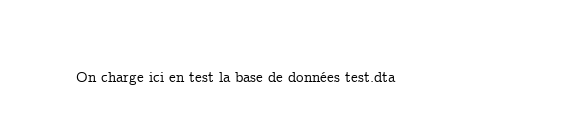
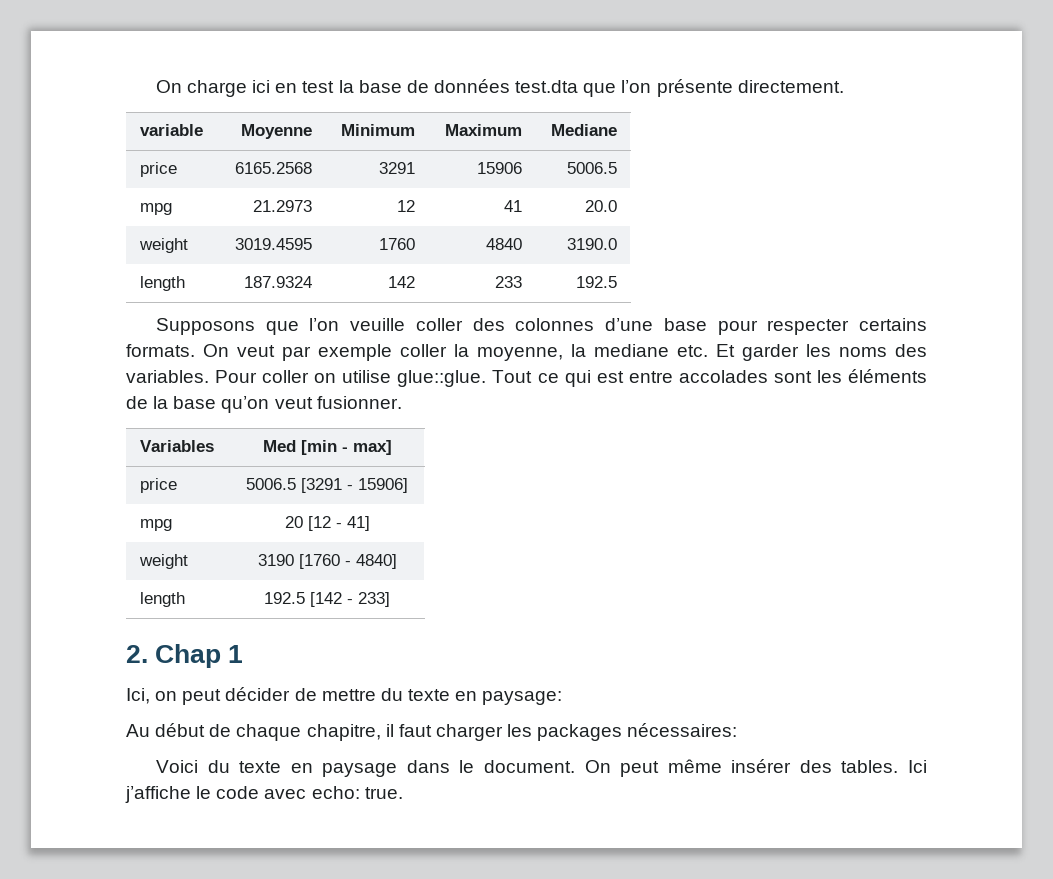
(396, 77) none -> [583,79,844,97] [140,124,204,136] [240,124,312,139] [340,124,415,136] [444,124,522,136] [550,124,617,136] [140,162,178,177] [234,162,312,174] [378,162,415,174] [476,162,522,174] [566,162,617,174] [140,203,173,215] [252,200,312,212] [396,200,415,212] [503,200,522,212] [584,200,617,212] [139,238,189,253] [234,238,312,250] [378,238,415,250] [485,238,522,250] [566,238,617,250] [140,276,186,291] [243,276,312,288] [387,276,415,288] [494,276,522,288] [575,276,617,288] [155,318,928,335] [126,344,927,361] [126,369,927,387] [126,396,402,413] [140,440,215,452] [262,440,392,455] [140,478,178,493] [246,478,408,493] [140,519,173,531] [284,516,370,531] [139,554,189,569] [257,554,397,569] [140,592,186,607] [264,592,390,607] [126,644,244,668] [126,687,563,705] [126,723,738,741] [155,759,927,777] [125,786,403,803] que l’on présente directement. // variable | Moyenne | Minimum | Maximum | Mediane // price | 6165.2568 | 3291 | 15906 | 5006.5 // mpg | 21.2973 | 12 | 41 | 20.0 // weight | 3019.4595 | 1760 | 4840 | 3190.0 // length | 187.9324 | 142 | 233 | 192.5 // Supposons que l’on veuille coller des colonnes d’une base pour respecter certains formats. On veut par exemple coller la moyenne, la mediane etc. Et garder les noms des variables. Pour coller on utilise glue::glue. Tout ce qui est entre accolades sont les éléments de la base qu’on veut fusionner. // Variables | Med [min - max] // price | 5006.5 [3291 - 15906] // mpg | 20 [12 - 41] // weight | 3190 [1760 - 4840] // length | 192.5 [142 - 233] // 2. Chap 1 // Ici, on peut décider de mettre du texte en paysage: // Au début de chaque chapitre, il faut charger les packages nécessaires: // Voici du texte en paysage dans le document. On peut même insérer des tables. Ici j’affiche le code avec echo: true.

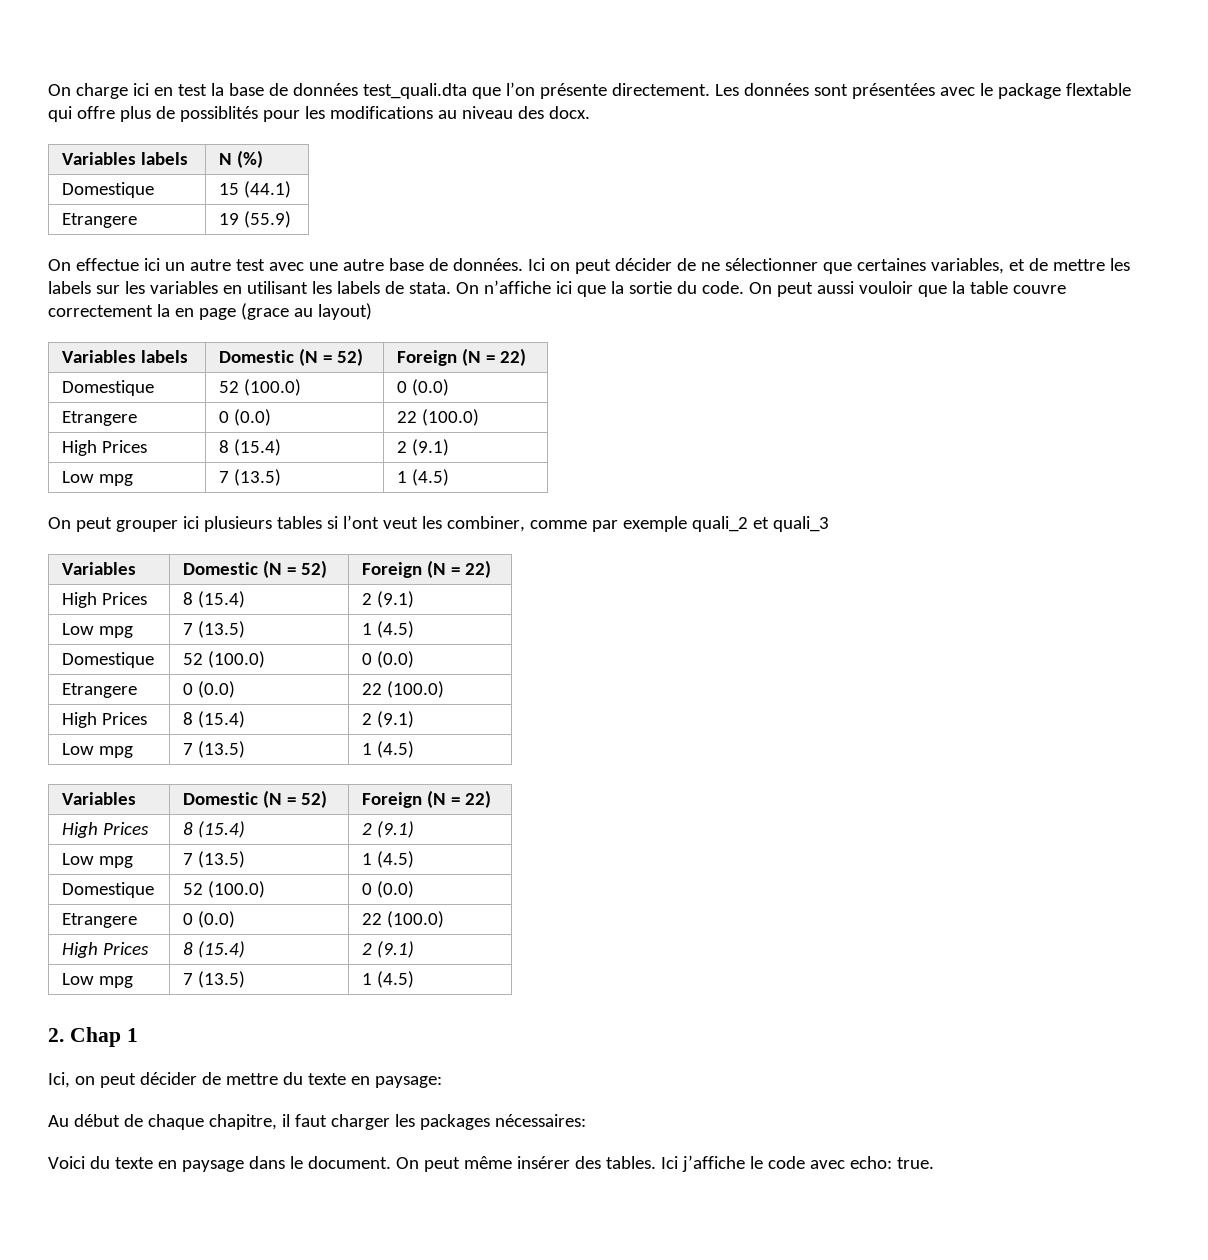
[515,80,579,93] test.dta -> [362,83,467,99] test_quali.dta
[140,124,204,136] [240,124,312,139] [340,124,415,136] [444,124,522,136] [550,124,617,136] [140,162,178,177] [234,162,312,174] [378,162,415,174] [476,162,522,174] [566,162,617,174] [140,203,173,215] [252,200,312,212] [396,200,415,212] [503,200,522,212] [584,200,617,212] [139,238,189,253] [234,238,312,250] [378,238,415,250] [485,238,522,250] [566,238,617,250] [140,276,186,291] [243,276,312,288] [387,276,415,288] [494,276,522,288] [575,276,617,288] [155,318,928,335] [126,344,927,361] [126,369,927,387] [126,396,402,413] [140,440,215,452] [262,440,392,455] [140,478,178,493] [246,478,408,493] [140,519,173,531] [284,516,370,531] [139,554,189,569] [257,554,397,569] [140,592,186,607] [264,592,390,607] // variable | Moyenne | Minimum | Maximum | Mediane // price | 6165.2568 | 3291 | 15906 | 5006.5 // mpg | 21.2973 | 12 | 41 | 20.0 // weight | 3019.4595 | 1760 | 4840 | 3190.0 // length | 187.9324 | 142 | 233 | 192.5 // Supposons que l’on veuille coller des colonnes d’une base pour respecter certains formats. On veut par exemple coller la moyenne, la mediane etc. Et garder les noms des variables. Pour coller on utilise glue::glue. Tout ce qui est entre accolades sont les éléments de la base qu’on veut fusionner. // Variables | Med [min - max] // price | 5006.5 [3291 - 15906] // mpg | 20 [12 - 41] // weight | 3190 [1760 - 4840] // length | 192.5 [142 - 233] -> [714,83,1131,99] [48,106,590,122] [62,152,189,165] [219,150,264,168] [62,182,155,198] [219,181,292,198] [62,213,138,228] [219,211,292,228] [48,258,1130,274] [48,280,1066,297] [48,303,372,320] [62,350,189,363] [219,348,364,366] [397,348,527,366] [62,380,155,396] [219,379,302,396] [397,379,450,396] [62,411,138,426] [219,409,272,426] [397,409,480,426] [62,440,148,456] [219,439,282,456] [397,439,450,456] [62,471,134,486] [219,469,282,486] [397,469,450,486] [48,515,829,532] [62,562,137,575] [183,560,328,578] [362,560,492,578] [62,592,148,608] [183,591,246,608] [362,591,415,608] [62,623,134,638] [183,621,246,638] [362,621,415,638] [62,652,155,668] [183,651,266,668] [362,651,415,668] [62,683,138,698] [183,681,236,698] [362,681,445,698] [62,712,148,728] [183,711,246,728] [362,711,415,728] [62,743,134,758] [183,741,246,758] [362,741,415,758] [62,792,137,805] [183,790,328,808] [362,790,492,808] [62,822,150,838] [183,821,246,838] [362,821,415,838] [62,853,134,868] [183,851,246,868] [362,851,415,868] [62,882,155,898] [183,881,266,898] [362,881,415,898] [62,913,138,928] [183,911,236,928] [362,911,445,928] [62,942,150,958] [183,941,246,958] [362,941,415,958] [62,973,134,988] [183,971,246,988] [362,971,415,988] Les données sont présentées avec le package flextable qui offre plus de possiblités pour les modifications au niveau des docx. // Variables labels | N (%) // Domestique | 15 (44.1) // Etrangere | 19 (55.9) // On effectue ici un autre test avec une autre base de données. Ici on peut décider de ne sélectionner que certaines variables, et de mettre les labels sur les variables en utilisant les labels de stata. On n’affiche ici que la sortie du code. On peut aussi vouloir que la table couvre correctement la en page (grace au layout) // Variables labels | Domestic (N = 52) | Foreign (N = 22) // Domestique | 52 (100.0) | 0 (0.0) // Etrangere | 0 (0.0) | 22 (100.0) // High Prices | 8 (15.4) | 2 (9.1) // Low mpg | 7 (13.5) | 1 (4.5) // On peut grouper ici plusieurs tables si l’ont veut les combiner, comme par exemple quali_2 et quali_3 // Variables | Domestic (N = 52) | Foreign (N = 22) // High Prices | 8 (15.4) | 2 (9.1) // Low mpg | 7 (13.5) | 1 (4.5) // Domestique | 52 (100.0) | 0 (0.0) // Etrangere | 0 (0.0) | 22 (100.0) // High Prices | 8 (15.4) | 2 (9.1) // Low mpg | 7 (13.5) | 1 (4.5) // Variables | Domestic (N = 52) | Foreign (N = 22) // High Prices | 8 (15.4) | 2 (9.1) // Low mpg | 7 (13.5) | 1 (4.5) // Domestique | 52 (100.0) | 0 (0.0) // Etrangere | 0 (0.0) | 22 (100.0) // High Prices | 8 (15.4) | 2 (9.1) // Low mpg | 7 (13.5) | 1 (4.5)

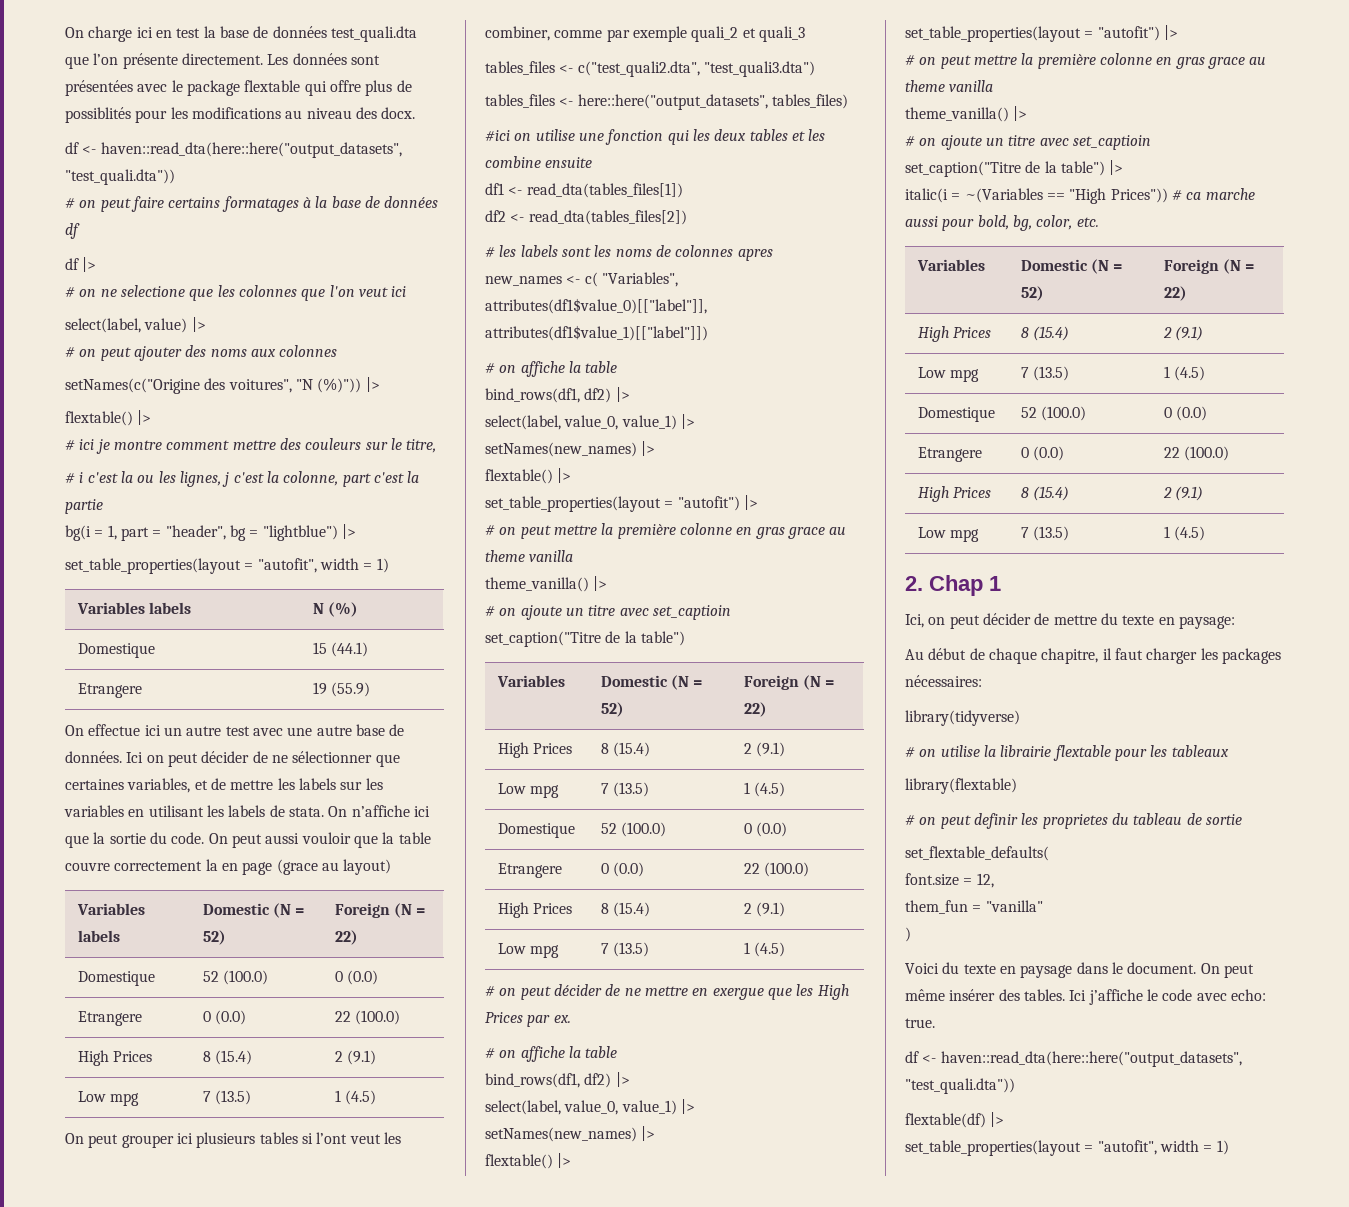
(590, 112) none -> [65,142,402,158] [65,169,175,185] [65,196,439,212] [65,223,80,239] [65,257,97,272] [65,285,407,301] [65,317,206,333] [65,345,338,361] [65,377,380,394] [65,410,152,426] [65,438,437,454] [65,471,420,487] [65,499,103,514] [65,524,356,541] [65,558,389,574] // df <- haven::read_dta(here::here("output_datasets", "test_quali.dta")) // # on peut faire certains formatages à la base de données df // df |> // # on ne selectione que les colonnes que l'on veut ici // select(label, value) |> // # on peut ajouter des noms aux colonnes // setNames(c("Origine des voitures", "N (%)")) |> // flextable() |> // # ici je montre comment mettre des couleurs sur le titre, // # i c'est la ou les lignes, j c'est la colonne, part c'est la partie // bg(i = 1, part = "header", bg = "lightblue") |> // set_table_properties(layout = "autofit", width = 1)
(829, 524) none -> [485,61,815,77] [485,94,848,110] [485,129,826,145] [485,156,593,168] [485,183,683,198] [485,210,687,225] [485,245,773,261] [485,272,678,287] [485,298,707,314] [485,325,708,341] [485,361,618,377] [485,387,630,403] [485,414,695,430] [485,441,656,457] [485,468,572,484] [485,495,758,512] [485,523,847,539] [485,550,574,562] [485,576,608,592] [485,605,731,620] [485,631,685,647] // tables_files <- c("test_quali2.dta", "test_quali3.dta") // tables_files <- here::here("output_datasets", tables_files) // #ici on utilise une fonction qui les deux tables et les combine ensuite // df1 <- read_dta(tables_files[1]) // df2 <- read_dta(tables_files[2]) // # les labels sont les noms de colonnes apres // new_names <- c( "Variables", attributes(df1$value_0)[["label"]], attributes(df1$value_1)[["label"]]) // # on affiche la table // bind_rows(df1, df2) |> // select(label, value_0, value_1) |> // setNames(new_names) |> // flextable() |> // set_table_properties(layout = "autofit") |> // # on peut mettre la première colonne en gras grace au theme vanilla // theme_vanilla() |> // # on ajoute un titre avec set_captioin // set_caption("Titre de la table")
(415, 749) none -> [485,984,849,1000] [485,1012,571,1027] [485,1046,618,1062] [485,1072,630,1088] [485,1099,695,1115] [485,1126,656,1142] [485,1153,572,1169] [905,25,1178,42] [905,53,1267,69] [905,80,994,92] [905,106,1028,122] [905,135,1151,150] [905,160,1124,177] [905,188,1255,204] [905,215,1099,231] // # on peut décider de ne mettre en exergue que les High Prices par ex. // # on affiche la table // bind_rows(df1, df2) |> // select(label, value_0, value_1) |> // setNames(new_names) |> // flextable() |> // set_table_properties(layout = "autofit") |> // # on peut mettre la première colonne en gras grace au theme vanilla // theme_vanilla() |> // # on ajoute un titre avec set_captioin // set_caption("Titre de la table") |> // italic(i = ~(Variables == "High Prices")) # ca marche aussi pour bold, bg, color, etc.
(586, 1120) none -> [905,710,1020,726] [905,745,1229,761] [905,778,1017,794] [905,813,1242,829] [905,846,1049,861] [905,873,994,888] [905,900,1043,914] [905,927,911,942] // library(tidyverse) // # on utilise la librairie flextable pour les tableaux // library(flextable) // # on peut definir les proprietes du tableau de sortie // set_flextable_defaults( // font.size = 12, // them_fun = "vanilla" // )
(934, 1163) none -> [905,1051,1242,1067] [905,1078,1015,1094] [905,1112,1005,1128] [905,1140,1229,1156] // df <- haven::read_dta(here::here("output_datasets", "test_quali.dta")) // flextable(df) |> // set_table_properties(layout = "autofit", width = 1)

